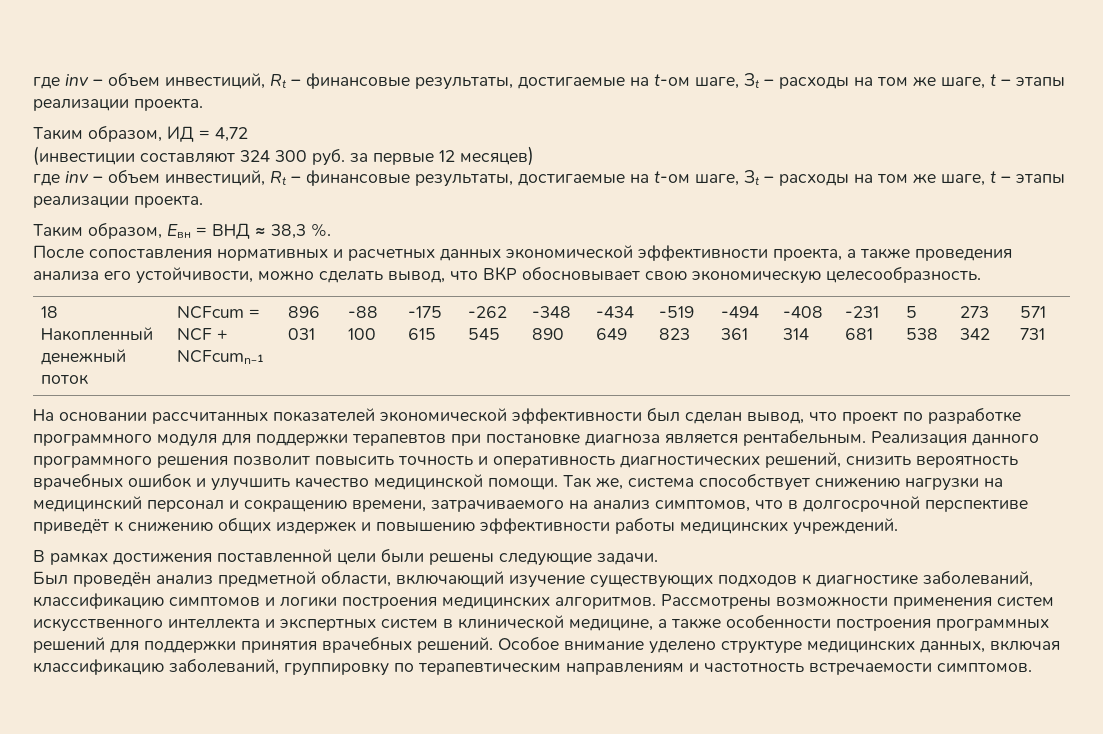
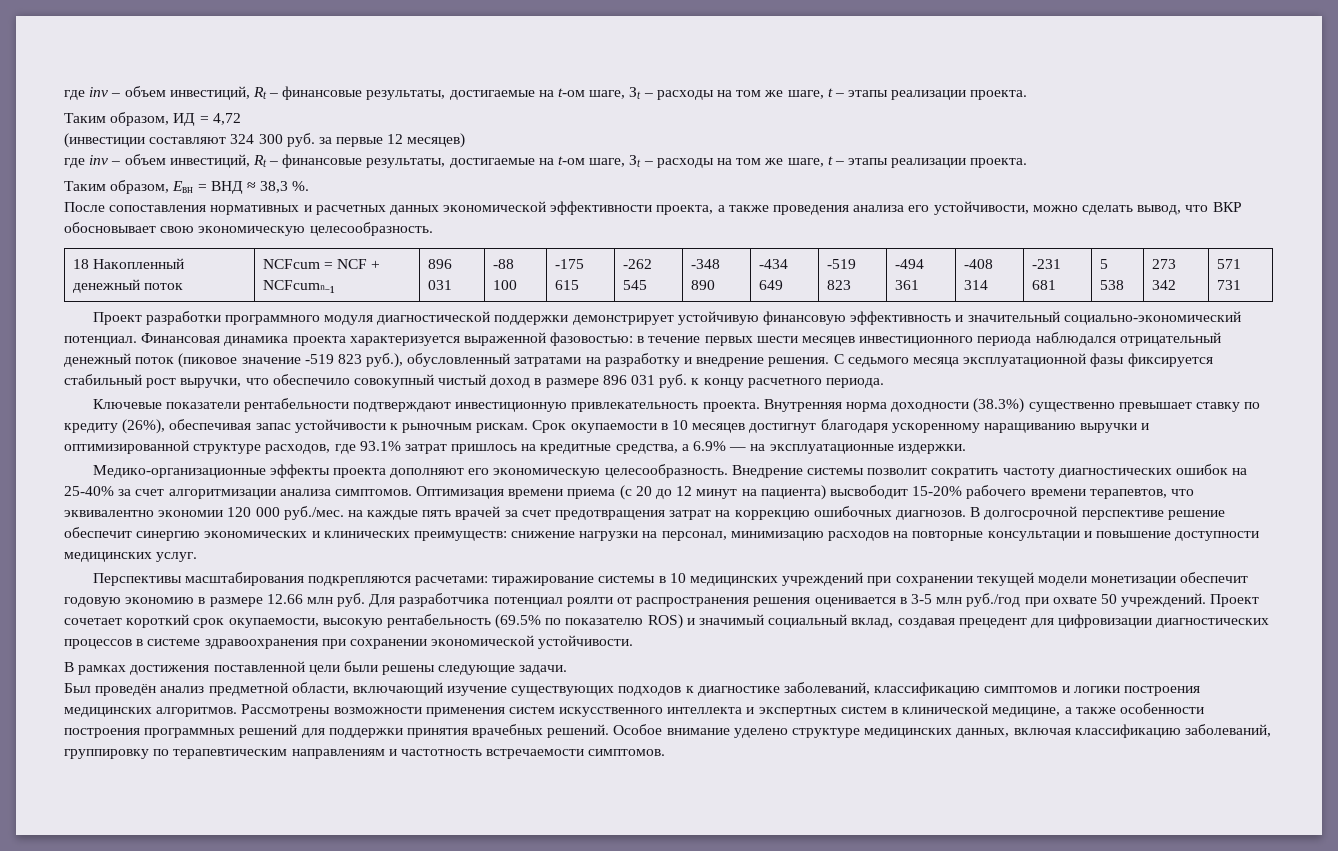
[33,407,1021,424] [33,429,1039,447] [33,452,1018,468] [33,473,1003,491] [33,496,1028,512] [33,517,898,535] На основании рассчитанных показателей экономической эффективности был сделан вывод, что проект по разработке программного модуля для поддержки терапевтов при постановке диагноза является рентабельным. Реализация данного программного решения позволит повысить точность и оперативность диагностических решений, снизить вероятность врачебных ошибок и улучшить качество медицинской помощи. Так же, система способствует снижению нагрузки на медицинский персонал и сокращению времени, затрачиваемого на анализ симптомов, что в долгосрочной перспективе приведёт к снижению общих издержек и повышению эффективности работы медицинских учреждений. -> [92,311,1241,325] [64,332,1221,346] [64,353,1213,368] [64,374,884,388] [92,398,1261,413] [64,419,1150,434] [64,440,966,454] [92,464,1248,478] [64,485,1194,500] [64,506,1225,520] [64,527,1260,541] [64,552,198,562] [92,572,1249,586] [64,593,1260,607] [64,614,1270,629] [64,635,634,649] Проект разработки программного модуля диагностической поддержки демонстрирует устойчивую финансовую эффективность и значительный социально-экономический потенциал. Финансовая динамика проекта характеризуется выраженной фазовостью: в течение первых шести месяцев инвестиционного периода наблюдался отрицательный денежный поток (пиковое значение -519 823 руб.), обусловленный затратами на разработку и внедрение решения. С седьмого месяца эксплуатационной фазы фиксируется стабильный рост выручки, что обеспечило совокупный чистый доход в размере 896 031 руб. к концу расчетного периода. // Ключевые показатели рентабельности подтверждают инвестиционную привлекательность проекта. Внутренняя норма доходности (38.3%) существенно превышает ставку по кредиту (26%), обеспечивая запас устойчивости к рыночным рискам. Срок окупаемости в 10 месяцев достигнут благодаря ускоренному наращиванию выручки и оптимизированной структуре расходов, где 93.1% затрат пришлось на кредитные средства, а 6.9% — на эксплуатационные издержки. // Медико-организационные эффекты проекта дополняют его экономическую целесообразность. Внедрение системы позволит сократить частоту диагностических ошибок на 25-40% за счет алгоритмизации анализа симптомов. Оптимизация времени приема (с 20 до 12 минут на пациента) высвободит 15-20% рабочего времени терапевтов, что эквивалентно экономии 120 000 руб./мес. на каждые пять врачей за счет предотвращения затрат на коррекцию ошибочных диагнозов. В долгосрочной перспективе решение обеспечит синергию экономических и клинических преимуществ: снижение нагрузки на персонал, минимизацию расходов на повторные консультации и повышение доступности медицинских услуг. // Перспективы масштабирования подкрепляются расчетами: тиражирование системы в 10 медицинских учреждений при сохранении текущей модели монетизации обеспечит годовую экономию в размере 12.66 млн руб. Для разработчика потенциал роялти от распространения решения оценивается в 3-5 млн руб./год при охвате 50 учреждений. Проект сочетает короткий срок окупаемости, высокую рентабельность (69.5% по показателю ROS) и значимый социальный вклад, создавая прецедент для цифровизации диагностических процессов в системе здравоохранения при сохранении экономической устойчивости.

